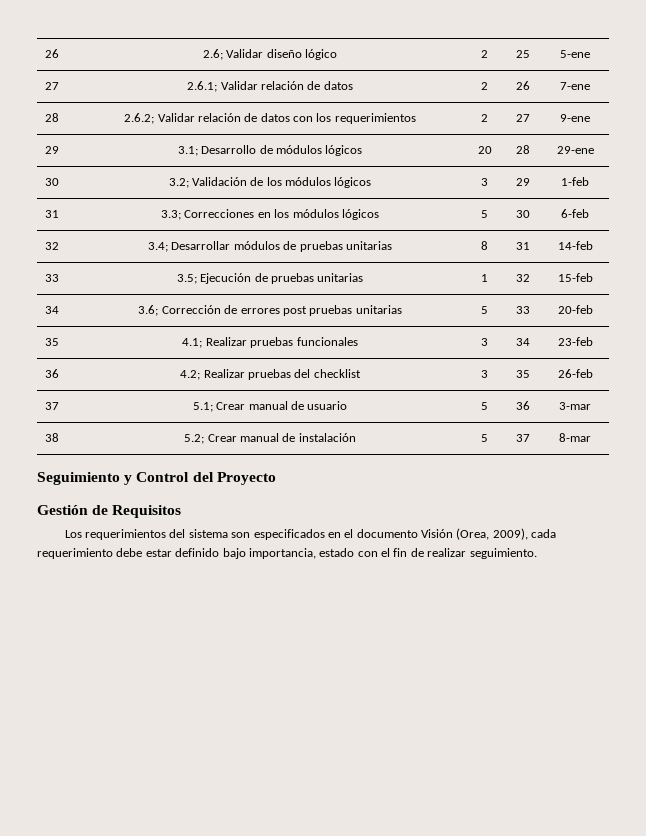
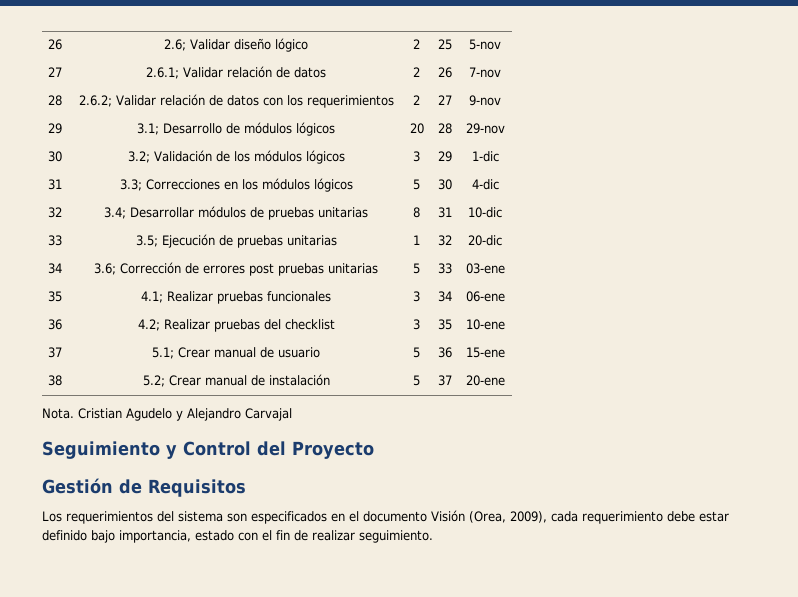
[560,50,590,58] 5-ene -> [469,39,501,50] 5-nov
[560,82,590,90] 7-ene -> [469,67,501,78] 7-nov
[560,114,590,122] 9-ene -> [469,95,501,106] 9-nov
[556,146,594,154] 29-ene -> [465,123,505,134] 29-nov
[561,177,589,186] 1-feb -> [471,151,499,162] 1-dic
[561,209,589,218] 6-feb -> [471,179,499,190] 4-dic
[557,241,593,250] 14-feb -> [468,207,502,218] 10-dic
[557,273,593,282] 15-feb -> [468,235,502,246] 20-dic
[557,305,593,314] 20-feb -> [465,263,505,274] 03-ene
[557,337,593,346] 23-feb -> [465,291,505,302] 06-ene
[557,369,593,378] 26-feb -> [465,319,505,330] 10-ene
[559,402,591,410] 3-mar -> [465,347,505,358] 15-ene
[559,433,591,442] 8-mar -> [465,375,505,386] [42,408,292,421] 20-ene // Nota. Cristian Agudelo y Alejandro Carvajal

